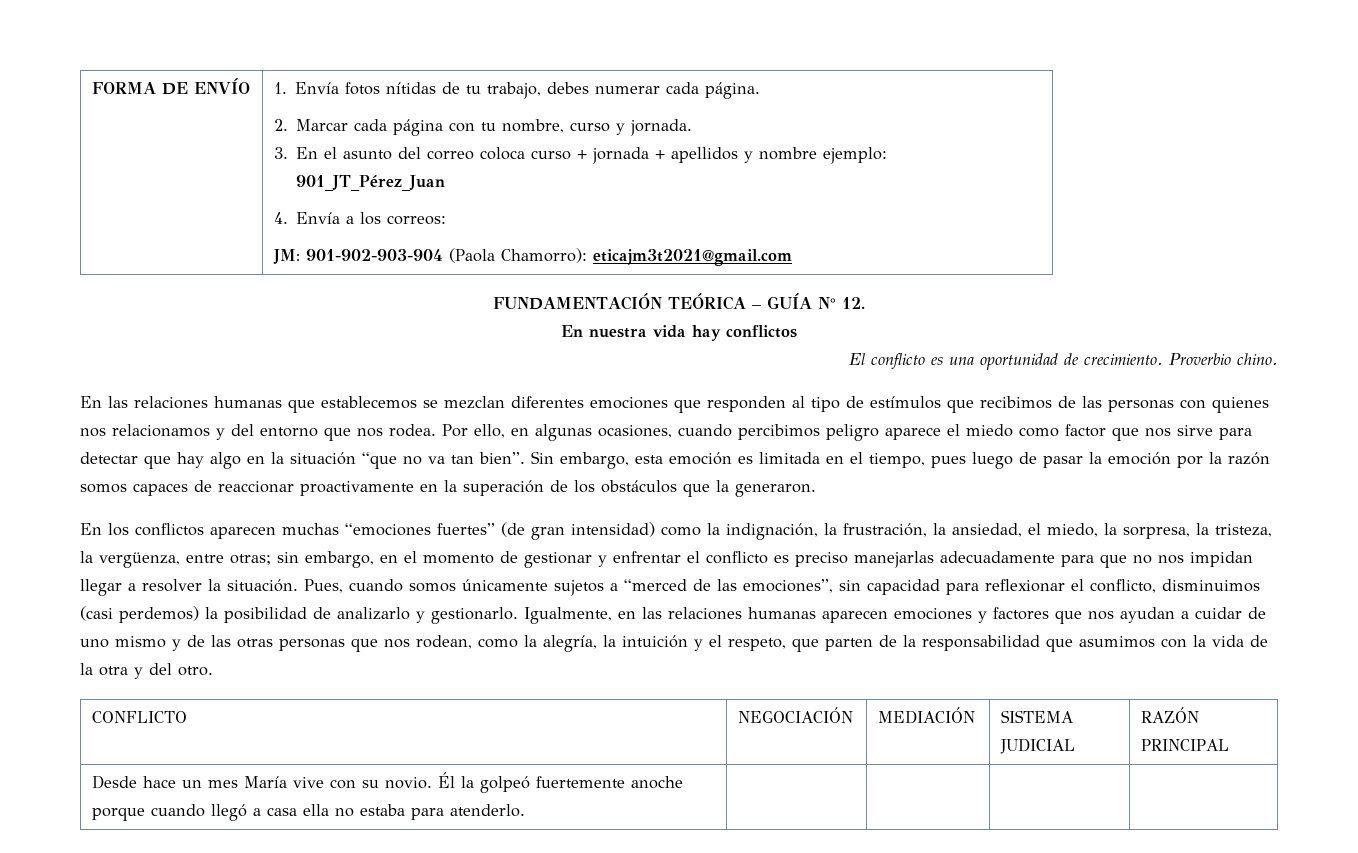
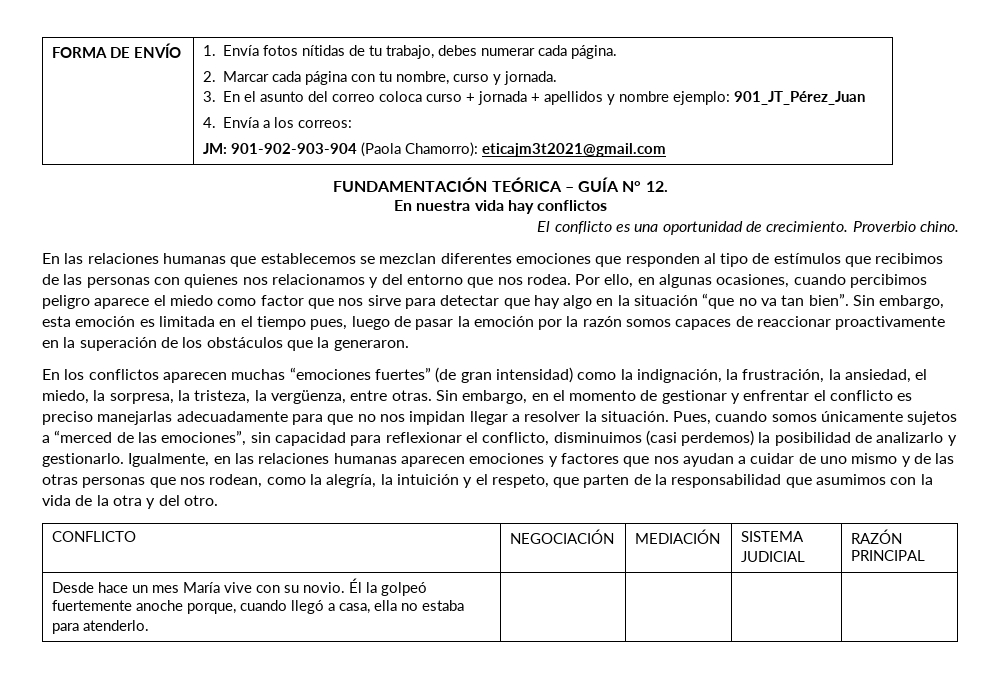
[869,453,966,468] tiempo, pues -> [256,316,348,330] tiempo pues,
[230,552,299,565] otras; sin -> [391,390,458,401] otras. Sin
[92,807,146,821] porque -> [186,603,236,614] porque,
[267,807,298,816] casa -> [338,603,370,614] casa,

